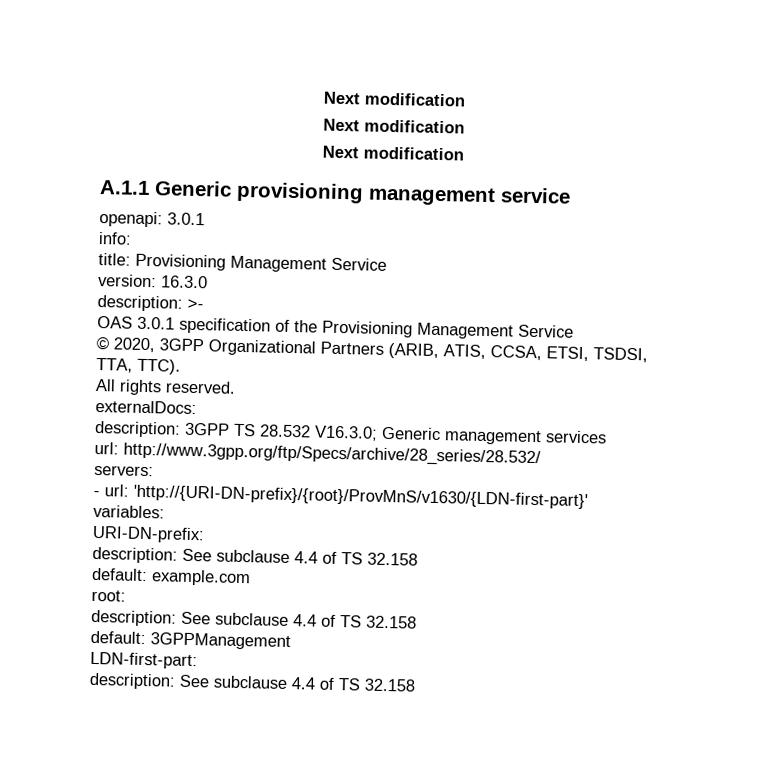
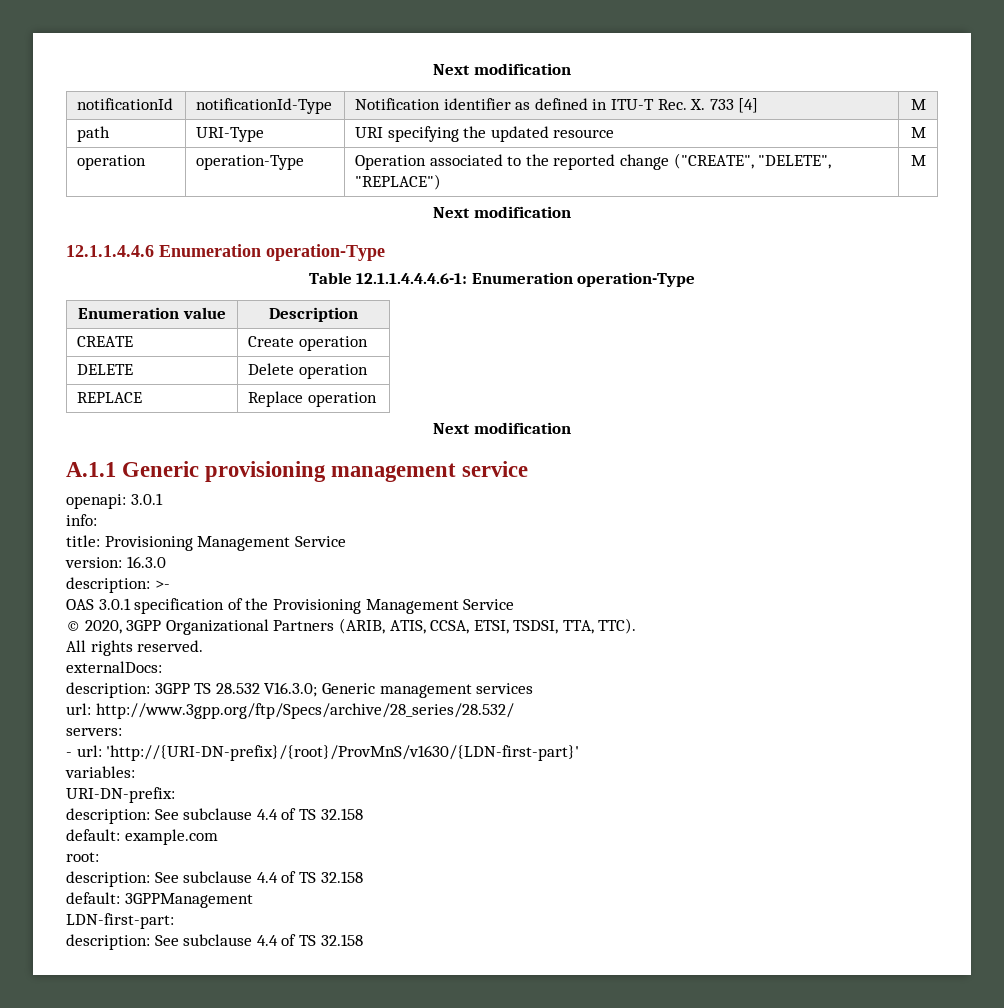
[323,91,466,107] [323,118,465,134] Next modification // Next modification -> [433,63,571,75] [77,98,174,110] [196,98,333,114] [355,98,759,113] [910,99,926,110] [77,126,111,142] [196,127,265,142] [355,126,615,142] [910,127,926,138] [77,155,147,170] [196,155,305,170] [355,153,832,170] [355,174,442,190] [910,155,926,166] [433,206,571,218] [66,244,385,261] [308,272,696,287] [78,307,226,319] [269,307,358,322] [77,336,134,347] [248,336,368,351] [77,364,134,375] [248,363,368,379] [77,392,143,403] [248,391,377,407] Next modification // notificationId | notificationId-Type | Notification identifier as defined in ITU-T Rec. X. 733 [4] | M // path | URI-Type | URI specifying the updated resource | M // operation | operation-Type | Operation associated to the reported change ("CREATE", "DELETE", "REPLACE") | M // Next modification // 12.1.1.4.4.6 Enumeration operation-Type // Table 12.1.1.4.4.4.6-1: Enumeration operation-Type // Enumeration value | Description // CREATE | Create operation // DELETE | Delete operation // REPLACE | Replace operation

